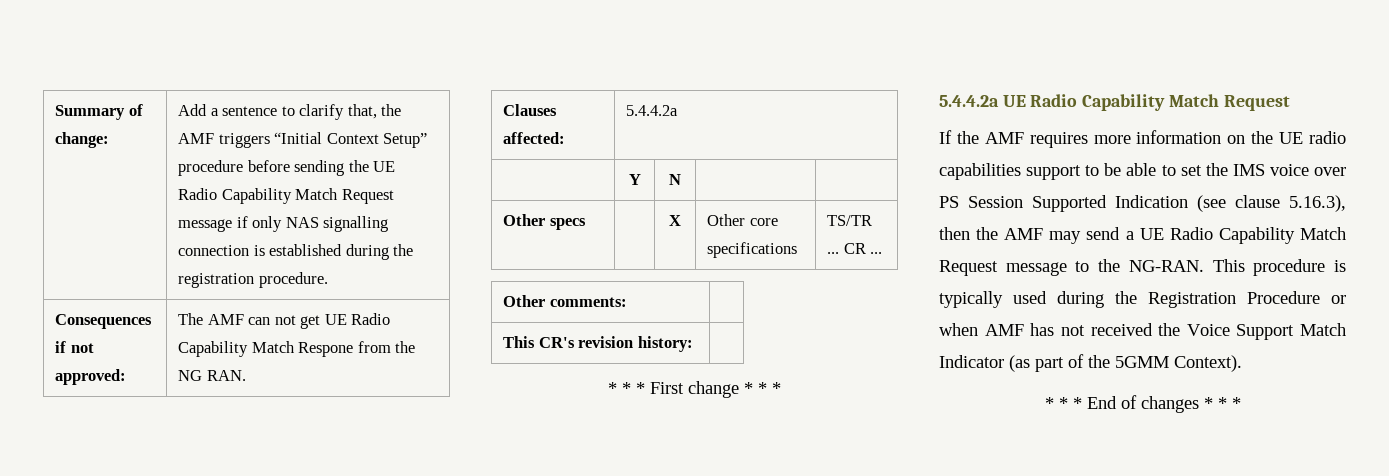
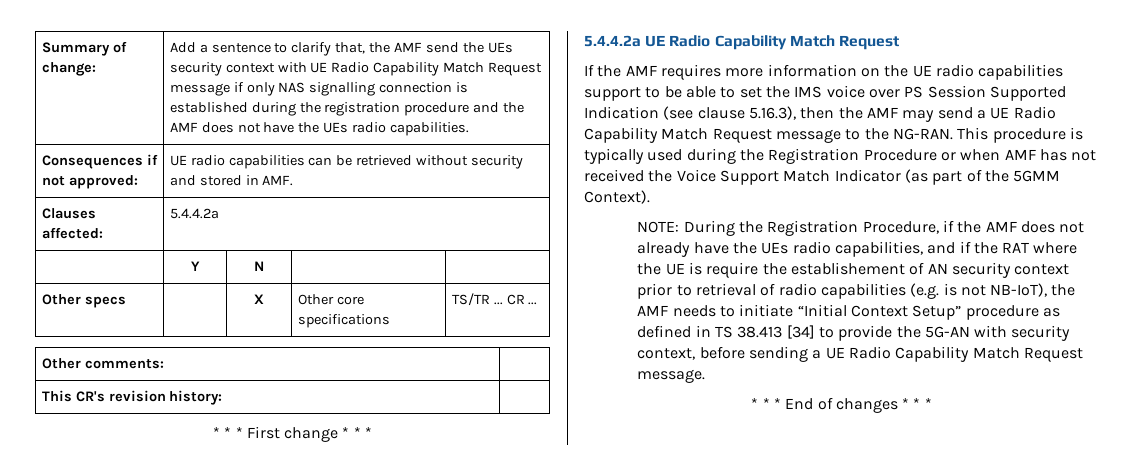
[218,132,428,148] [178,160,369,176] triggers “Initial Context Setup” procedure before sending the -> [425,42,513,53] [169,62,307,76] send the UEs security context with
[258,272,328,288] [55,314,153,329] [55,341,94,353] [55,369,127,385] [178,313,391,329] [178,341,416,357] [178,370,246,381] procedure. // Consequences if not approved: | The AMF can not get UE Radio Capability Match Respone from the NG RAN. -> [404,102,525,116] [169,122,470,136] [41,154,158,169] [41,175,138,189] [169,155,524,169] [169,175,294,186] procedure and the AMF does not have the UEs radio capabilities. // Consequences if not approved: | UE radio capabilities can be retrieved without security and stored in AMF.
(1242, 363) none -> [637,220,1085,236] [637,241,1078,257] [637,262,1070,278] [637,283,1076,299] [637,304,1060,320] [637,325,1071,341] [637,346,1083,362] [637,369,706,383] // NOTE: During the Registration Procedure, if the AMF does not already have the UEs radio capabilities, and if the RAT where the UE is require the establishement of AN security context prior to retrieval of radio capabilities (e.g. is not NB-IoT), the AMF needs to initiate “Initial Context Setup” procedure as defined in TS 38.413 [34] to provide the 5G-AN with security context, before sending a UE Radio Capability Match Request message.

